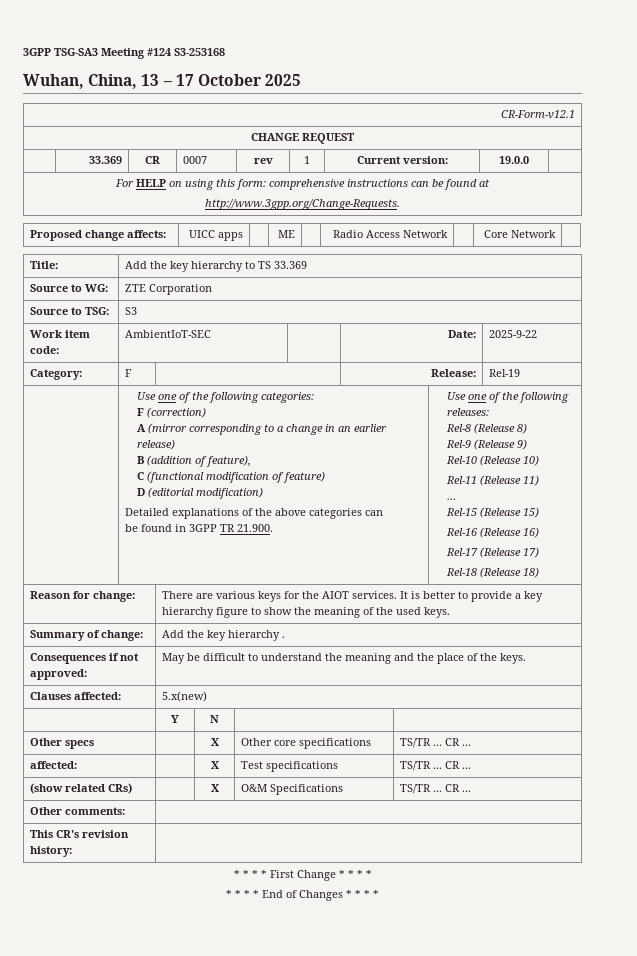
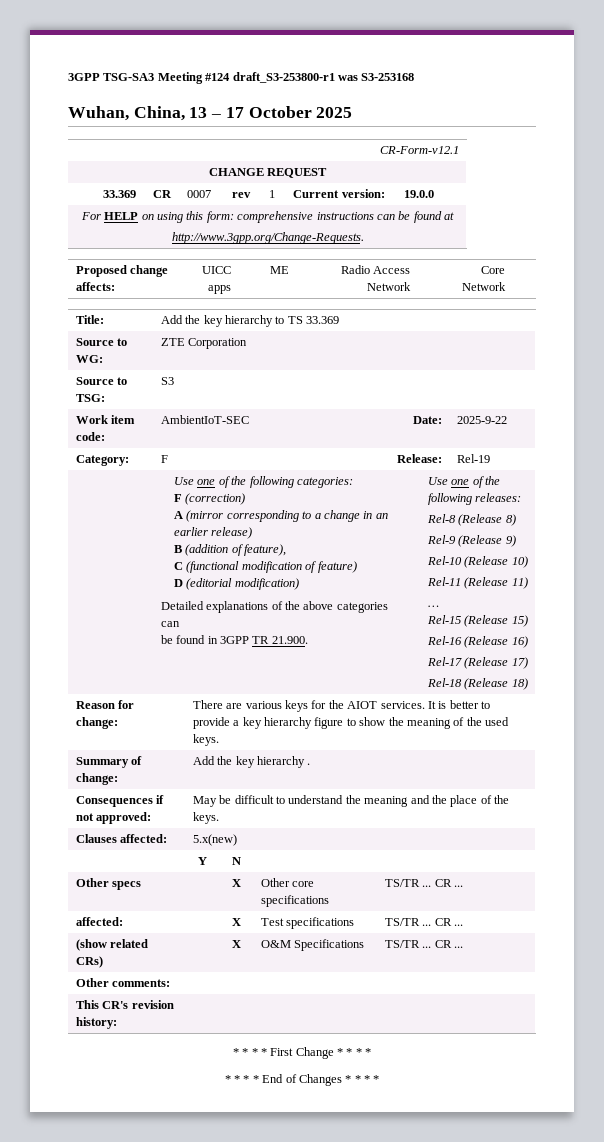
(171, 52) none -> [232,72,358,83] draft_S3-253800-r1 was

